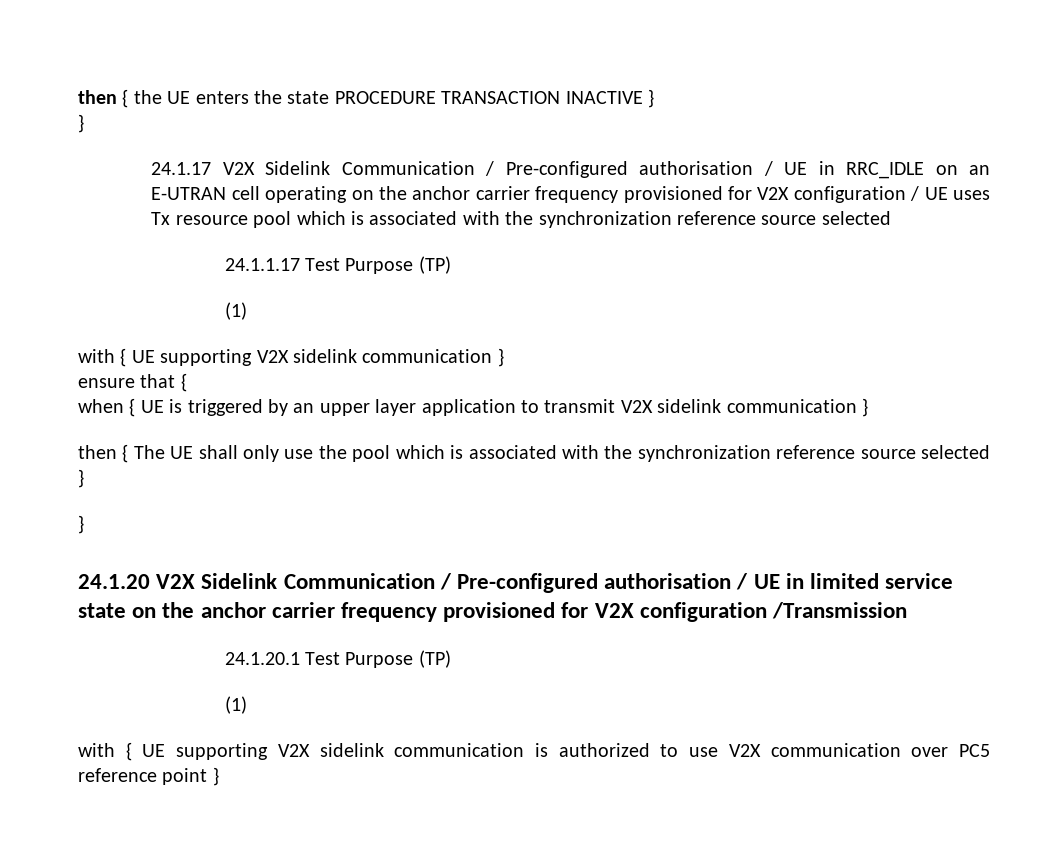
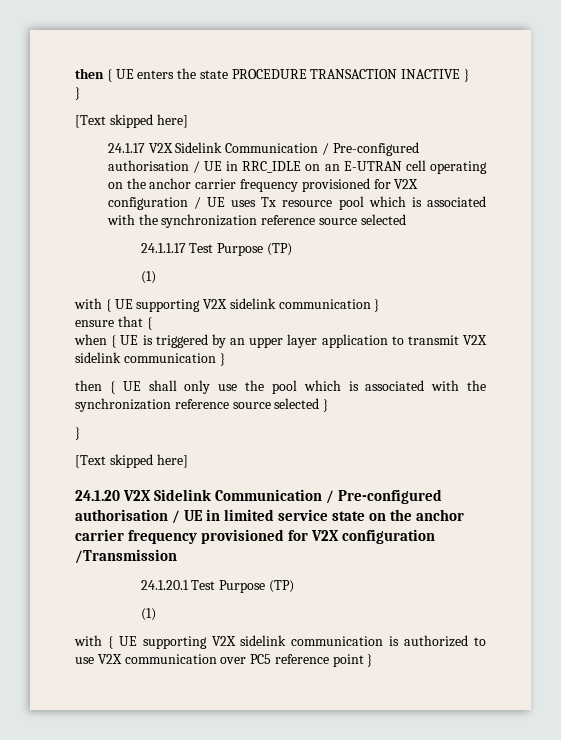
[78,89,162,108] then { the -> [75,68,112,82] then {
(84, 123) none -> [75,114,188,128] // [Text skipped here]
[133,445,165,459] The -> (115, 387) none
(84, 524) none -> [75,454,188,468] // [Text skipped here]

